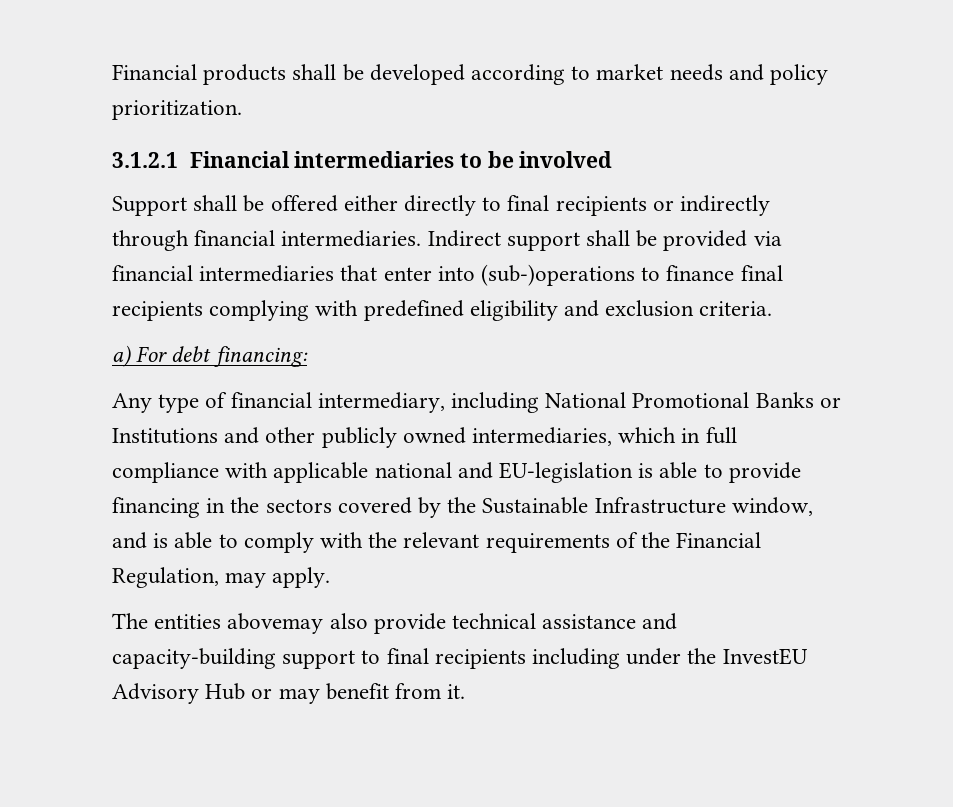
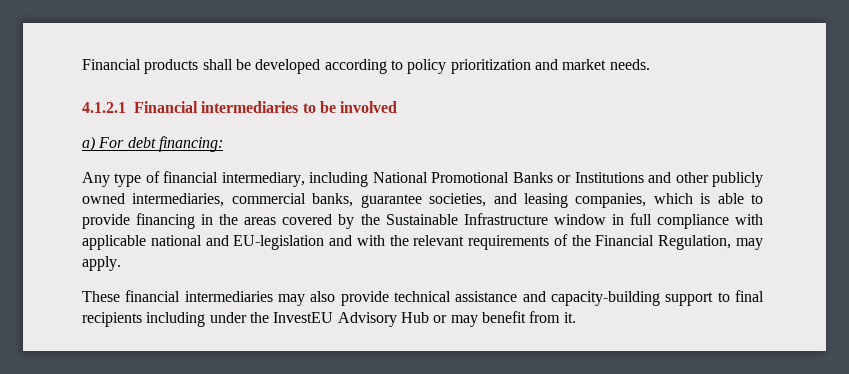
[596,64,829,85] [112,100,242,120] [112,152,178,168] market needs and policy prioritization. // 3.1.2.1 -> [407,59,650,74] [82,102,126,113] policy prioritization and market needs. // 4.1.2.1
[112,195,771,216] [112,230,782,251] [112,264,783,286] [112,300,773,321] // Support shall be offered either directly to final recipients or indirectly through financial intermediaries. Indirect support shall be provided via financial intermediaries that enter into (sub-)operations to finance final recipients complying with predefined eligibility and exclusion criteria. -> (398, 107) none
[618,427,677,443] which -> [231,193,763,208] [82,213,606,229] commercial banks, guarantee societies, and leasing companies, which is able to provide financing in the areas covered by the Sustainable Infrastructure window
[638,462,801,483] [112,497,813,518] [112,532,314,553] is able to provide financing in the sectors covered by the Sustainable Infrastructure window, and is able to comply -> [329,235,353,246] and
[112,613,324,634] The entities abovemay -> [82,290,305,306] These financial intermediaries may

